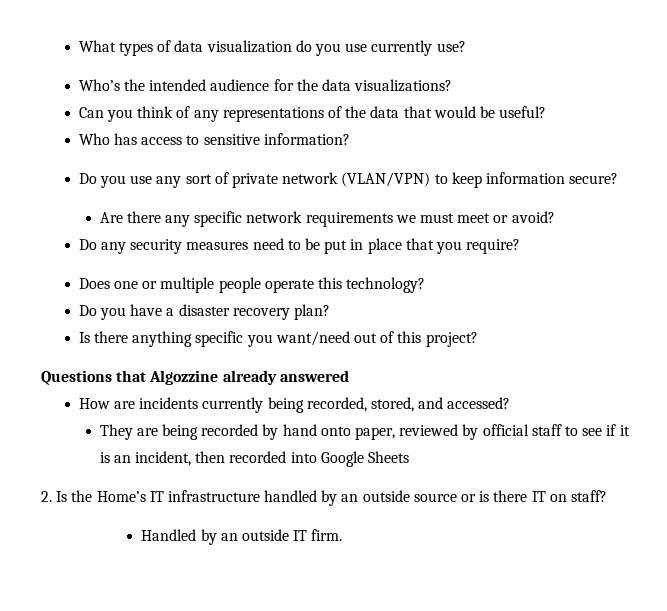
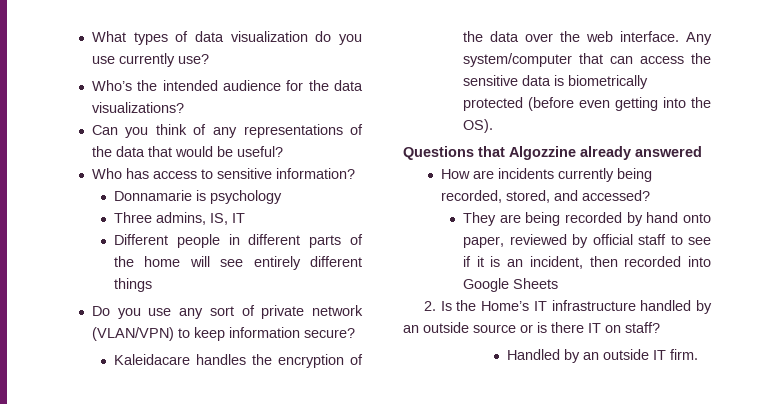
(350, 139) none -> [114,190,283,204] [114,212,246,225] [114,234,363,248] [114,256,362,270] [114,278,153,292] // Donnamarie is psychology // Three admins, IS, IT // Different people in different parts of the home will see entirely different things
[99,211,555,227] [78,238,521,254] [78,277,426,293] [78,304,331,320] [78,331,478,347] Are there any specific network requirements we must meet or avoid? // Do any security measures need to be put in place that you require? // Does one or multiple people operate this technology? // Do you have a disaster recovery plan? // Is there anything specific you want/need out of this project? -> [114,354,363,368] [463,31,712,45] [463,53,711,67] [463,75,649,89] [463,97,711,111] [463,119,494,133] Kaleidacare handles the encryption of the data over the web interface. Any system/computer that can access the sensitive data is biometrically protected (before even getting into the OS).

